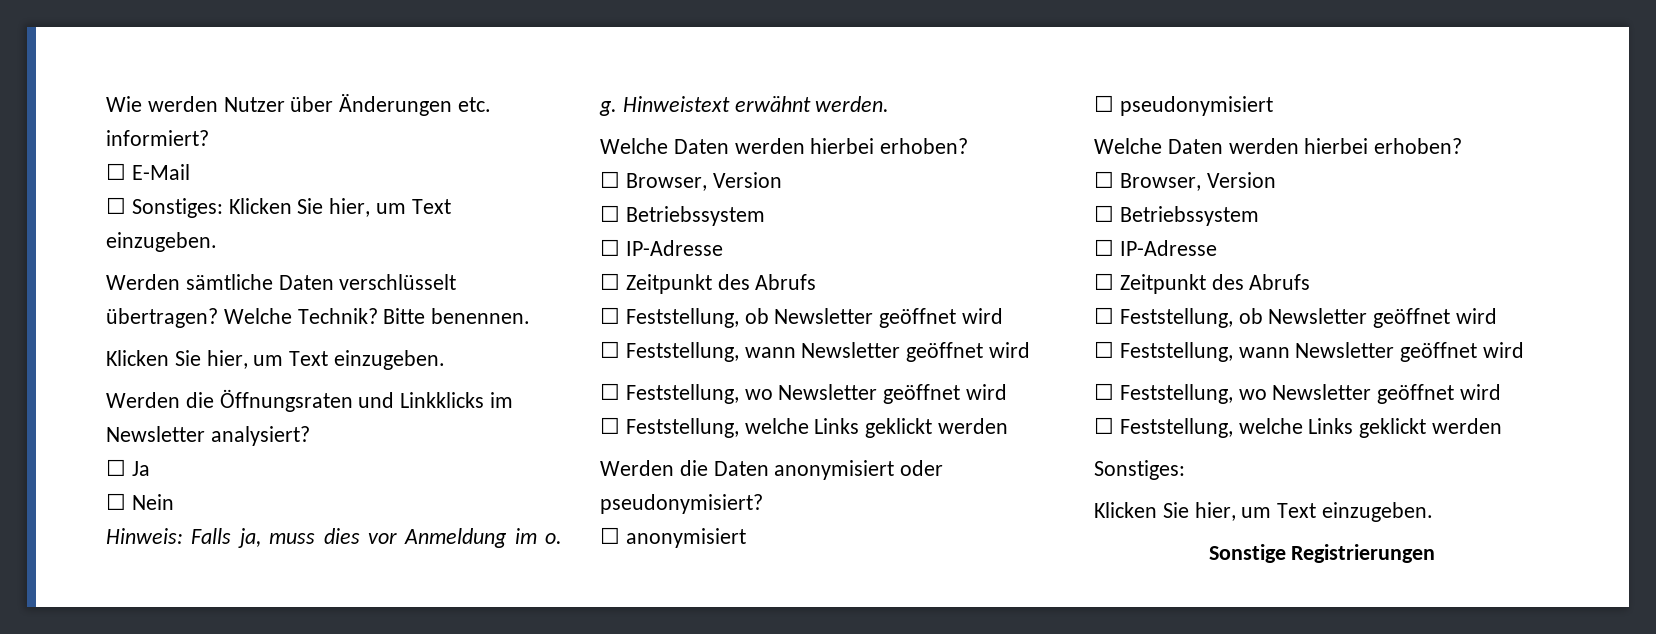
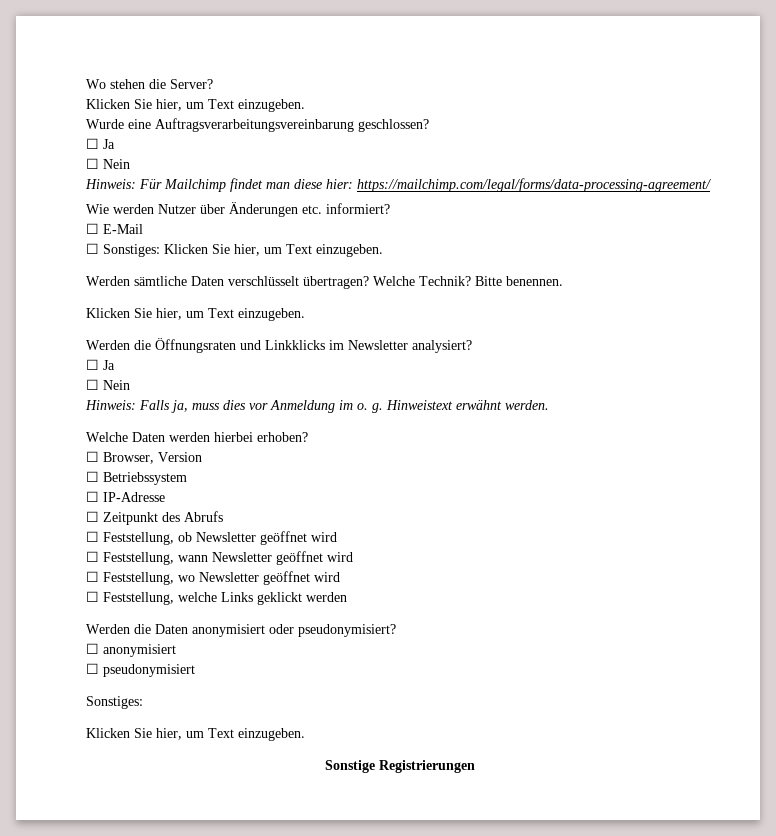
(106, 104) none -> [86,79,213,89] [86,99,305,112] [86,118,429,132] [86,138,115,149] [86,158,130,169] [85,178,711,192] Wo stehen die Server? // Klicken Sie hier, um Text einzugeben. // Wurde eine Auftragsverarbeitungsvereinbarung geschlossen? // ☐ Ja // ☐ Nein // Hinweis: Für Mailchimp findet man diese hier: https://mailchimp.com/legal/forms/data-processing-agreement/ //
[1094,138,1463,154] [1094,171,1276,191] [1094,205,1259,226] [1094,239,1217,256] [1094,273,1311,294] [1094,307,1498,328] [1094,341,1525,362] [1094,383,1502,404] [1094,417,1503,438] // Welche Daten werden hierbei erhoben? // ☐ Browser, Version // ☐ Betriebssystem // ☐ IP-Adresse // ☐ Zeitpunkt des Abrufs // ☐ Feststellung, ob Newsletter geöffnet wird // ☐ Feststellung, wann Newsletter geöffnet wird // ☐ Feststellung, wo Newsletter geöffnet wird // ☐ Feststellung, welche Links geklickt werden -> (195, 670) none

